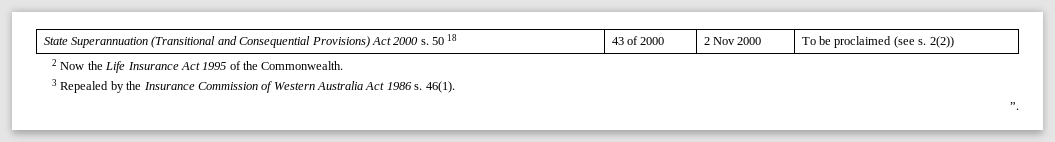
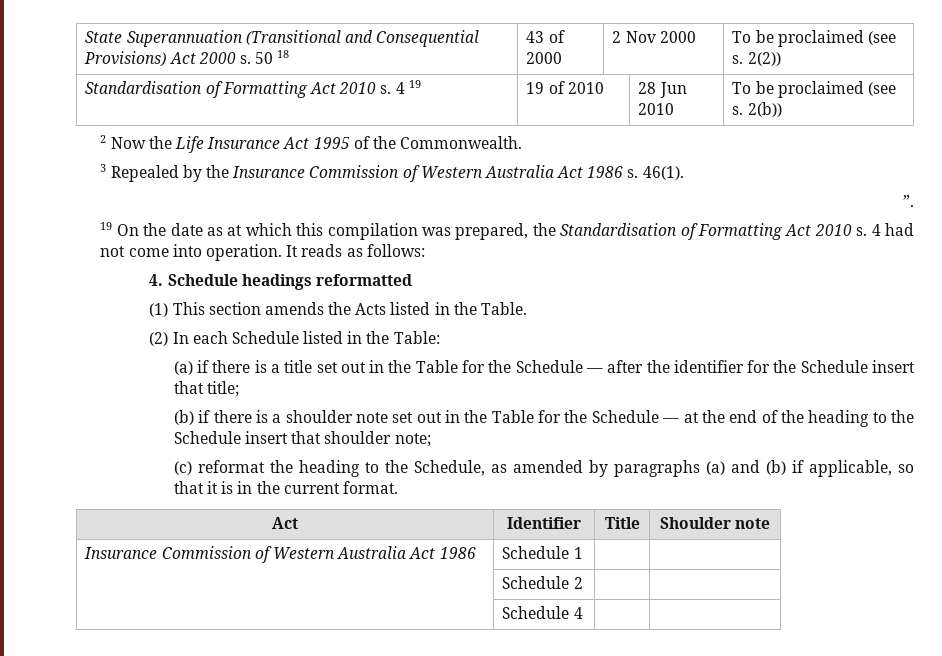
(954, 42) none -> [85,80,421,98] [526,81,604,94] [638,82,687,98] [638,103,675,115] [732,81,896,98] [732,102,782,117] // Standardisation of Formatting Act 2010 s. 4 19 | 19 of 2010 | 28 Jun 2010 | To be proclaimed (see s. 2(b))
(1019, 106) none -> [100,222,915,240] [100,244,425,261] [149,274,412,290] [149,302,528,317] [149,331,440,346] [173,360,915,375] [173,381,239,397] [173,410,914,427] [173,431,431,447] [173,460,915,477] [173,481,398,494] [272,517,298,529] [507,517,581,529] [604,517,640,529] [659,517,771,529] [84,546,476,563] [502,546,583,559] [502,576,583,589] [502,606,583,619] // 19 On the date as at which this compilation was prepared, the Standardisation of Formatting Act 2010 s. 4 had not come into operation. It reads as follows: // 4. Schedule headings reformatted // (1) This section amends the Acts listed in the Table. // (2) In each Schedule listed in the Table: // (a) if there is a title set out in the Table for the Schedule — after the identifier for the Schedule insert that title; // (b) if there is a shoulder note set out in the Table for the Schedule — at the end of the heading to the Schedule insert that shoulder note; // (c) reformat the heading to the Schedule, as amended by paragraphs (a) and (b) if applicable, so that it is in the current format. // Act | Identifier | Title | Shoulder note // Insurance Commission of Western Australia Act 1986 | Schedule 1 | | // | Schedule 2 | | // | Schedule 4 | |

